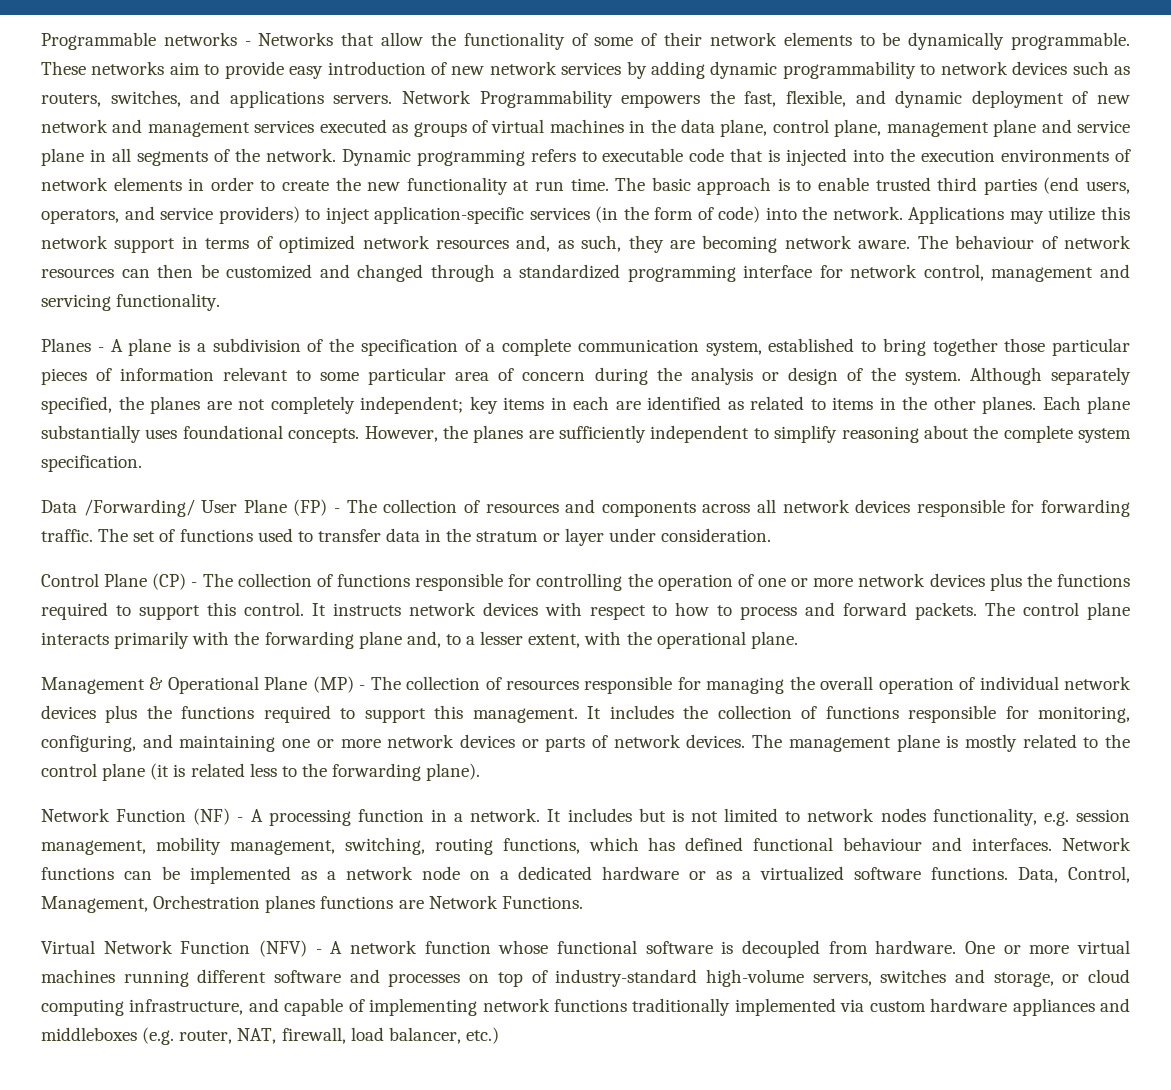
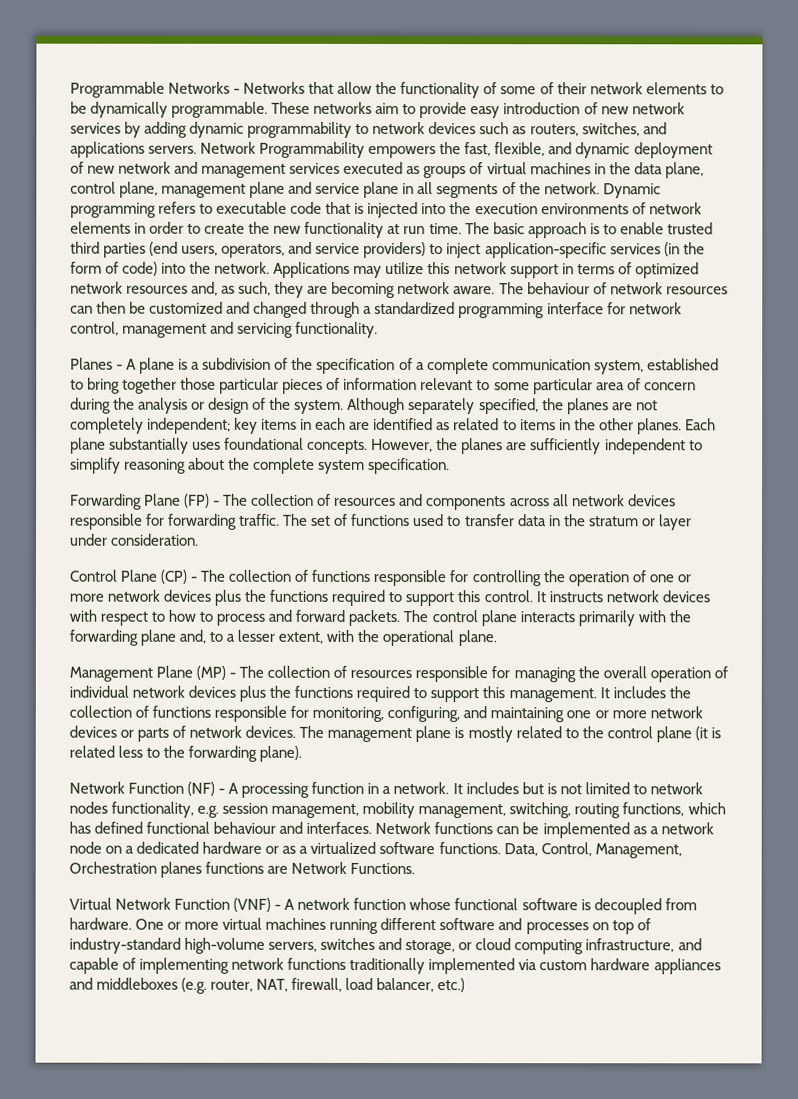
[163,32,237,46] networks -> [168,81,231,94] Networks
[41,499,238,517] Data /Forwarding/ User -> [70,493,142,510] Forwarding
[149,676,259,694] & Operational -> (153, 674) none
[259,940,308,957] (NFV) -> [233,897,272,912] (VNF)

